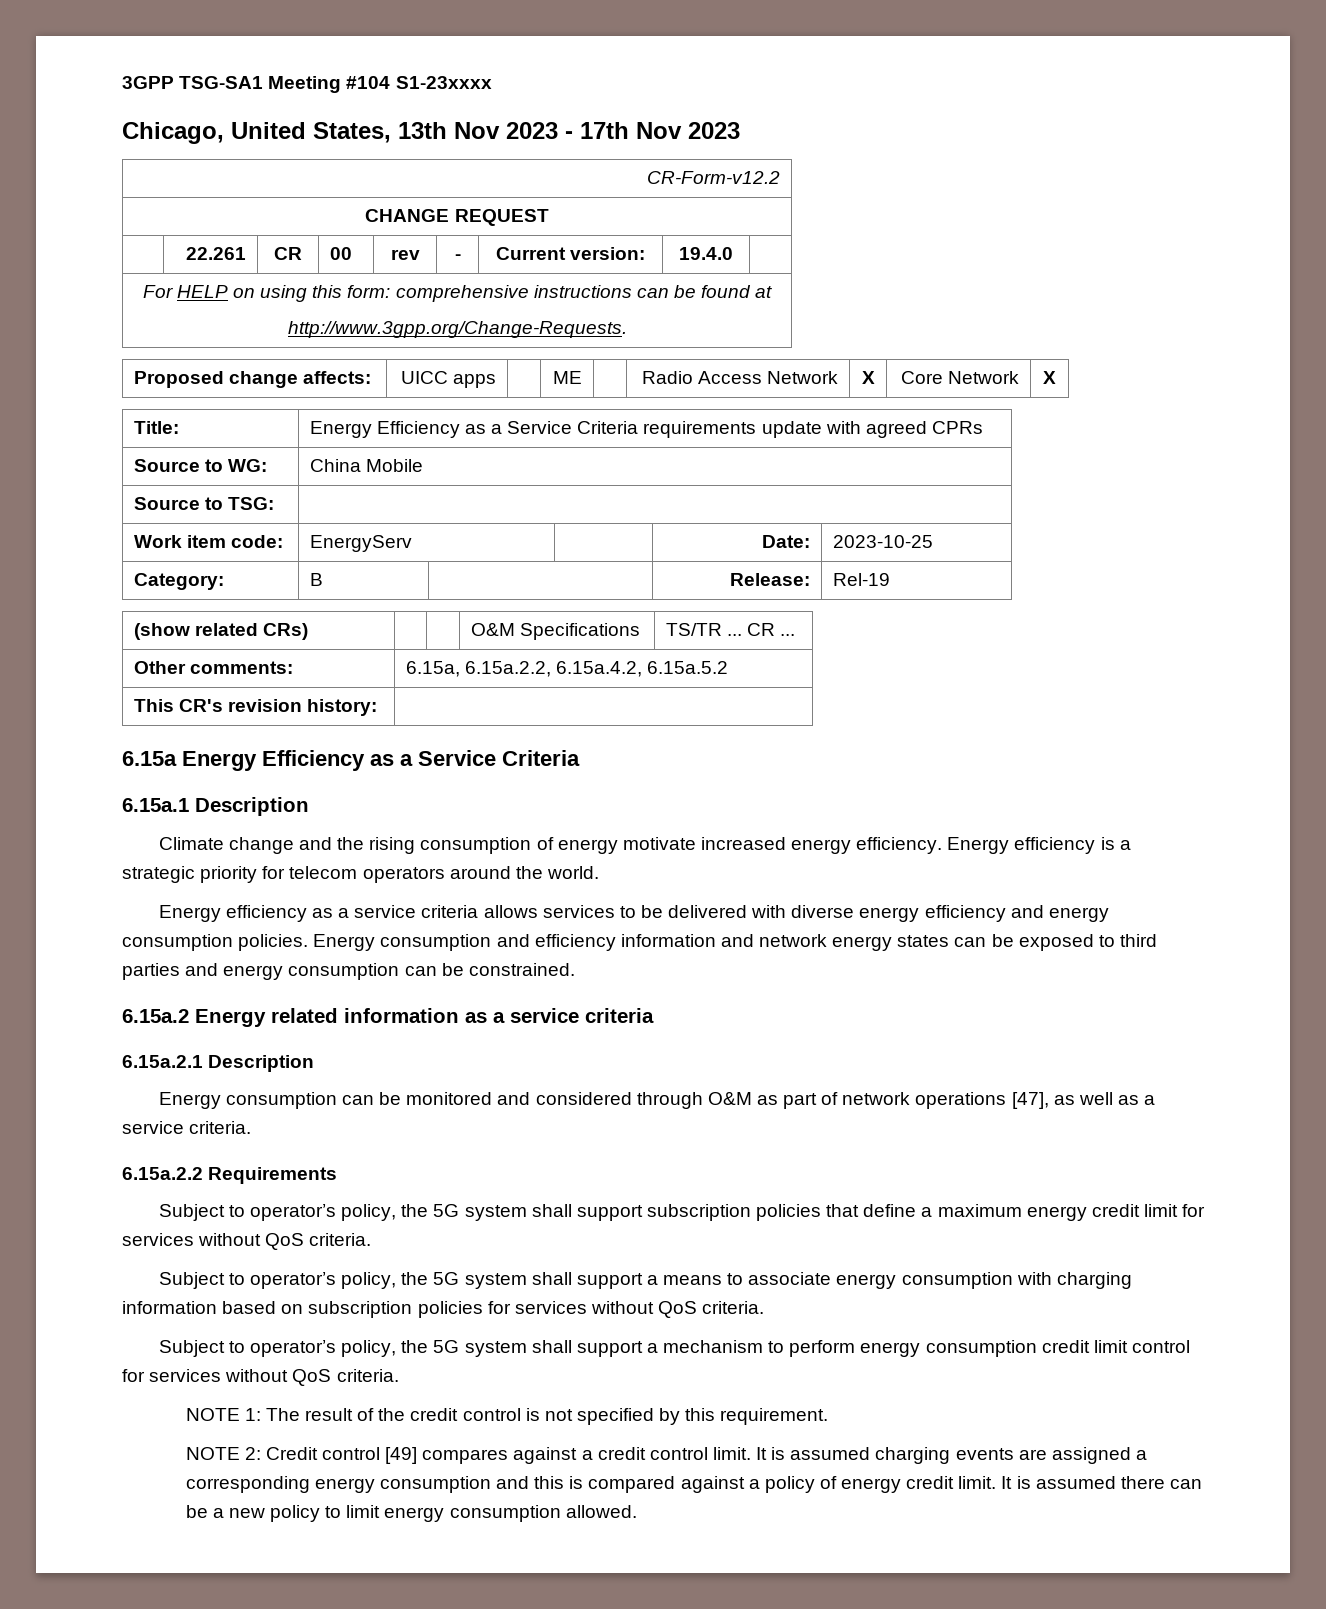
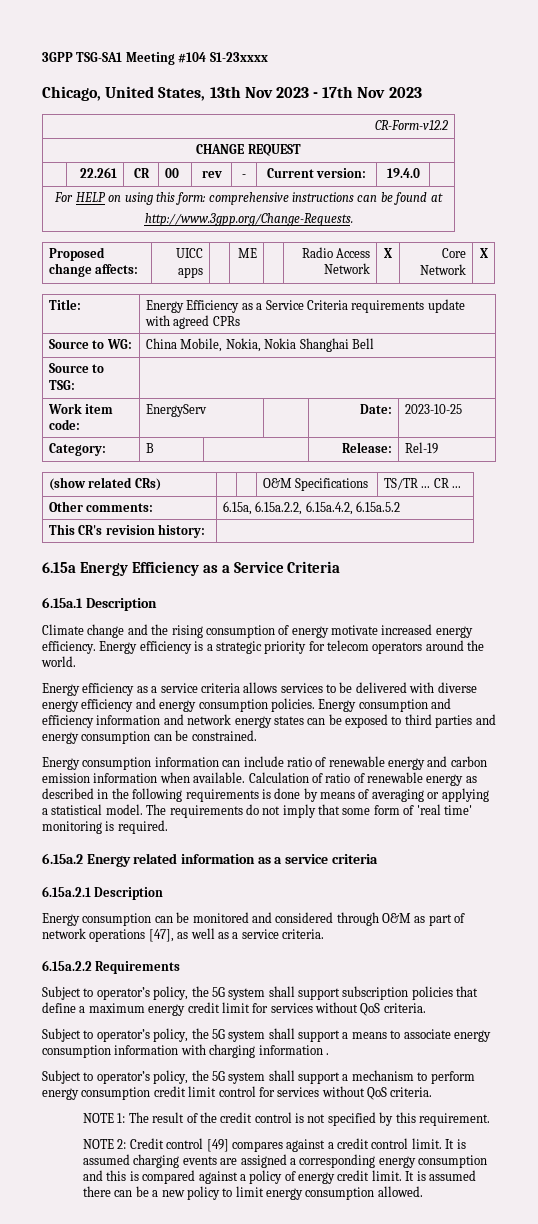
[365,459,423,472] Mobile -> [180,338,374,352] Mobile, Nokia, Nokia Shanghai Bell
(575, 969) none -> [42,756,487,770] [42,772,477,786] [42,788,489,802] [42,804,472,818] [42,820,168,834] // Energy consumption information can include ratio of renewable energy and carbon emission information when available. Calculation of ratio of renewable energy as described in the following requirements is done by means of averaging or applying a statistical model. The requirements do not imply that some form of 'real time' monitoring is required.
(1013, 1280) none -> [114,1045,179,1055] information
[222,1301,765,1318] based on subscription policies for services without QoS criteria. -> [325,1053,329,1055] .

